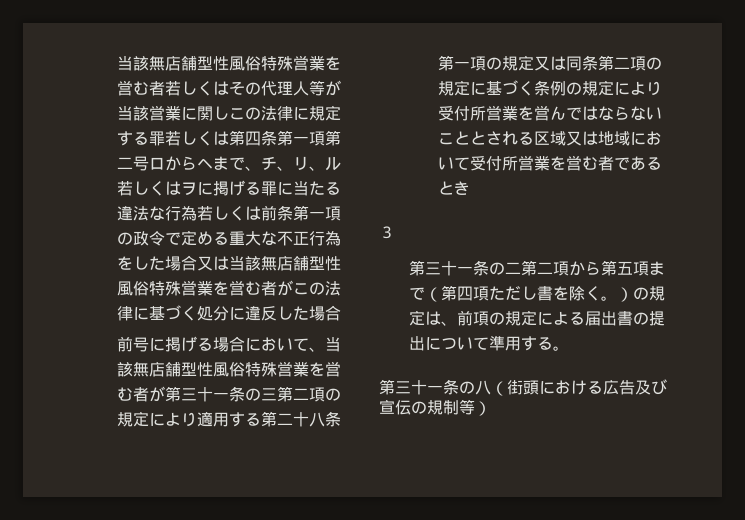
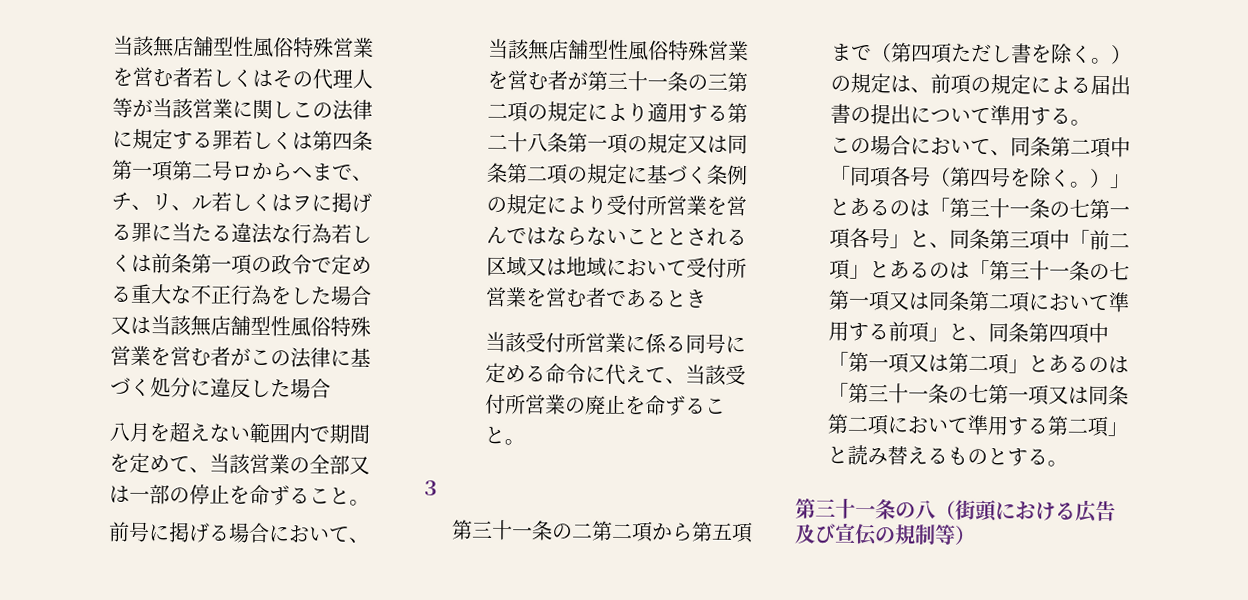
(342, 313) none -> [108,422,370,444] [108,452,370,475] [108,484,370,506] // 八月を超えない範囲内で期間を定めて、当該営業の全部又は一部の停止を命ずること。
(471, 188) none -> [484,331,746,354] [484,362,746,386] [484,393,726,416] [483,426,525,446] // 当該受付所営業に係る同号に定める命令に代えて、当該受付所営業の廃止を命ずること。
(569, 348) none -> [829,135,1131,159] [828,165,1131,189] [828,197,1130,220] [828,227,1130,251] [828,258,1130,281] [827,289,1130,313] [827,321,1109,344] [827,351,1129,375] [827,382,1129,406] [826,413,1128,438] [826,444,1068,467] // この場合において、同条第二項中「同項各号（第四号を除く。）」とあるのは「第三十一条の七第一項各号」と、同条第三項中「前二項」とあるのは「第三十一条の七第一項又は同条第二項において準用する前項」と、同条第四項中「第一項又は第二項」とあるのは「第三十一条の七第一項又は同条第二項において準用する第二項」と読み替えるものとする。

